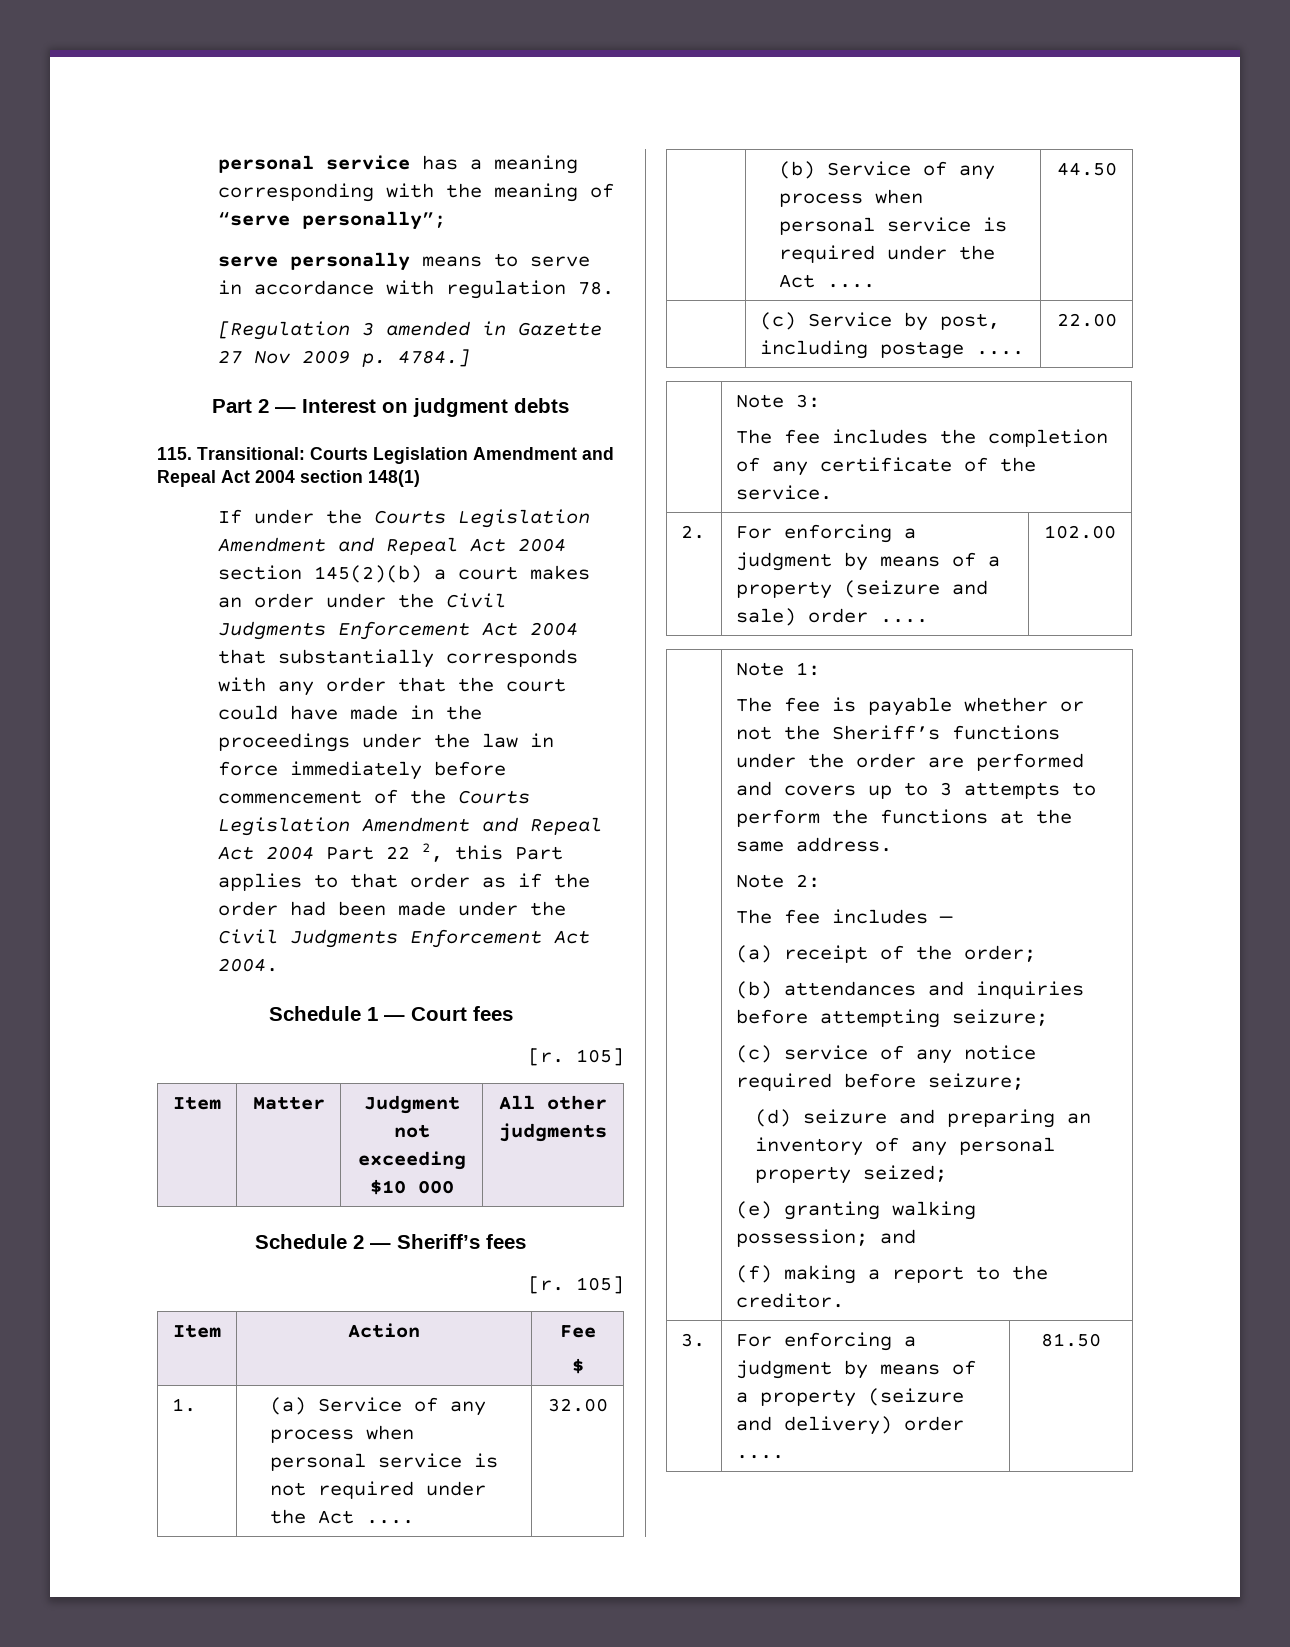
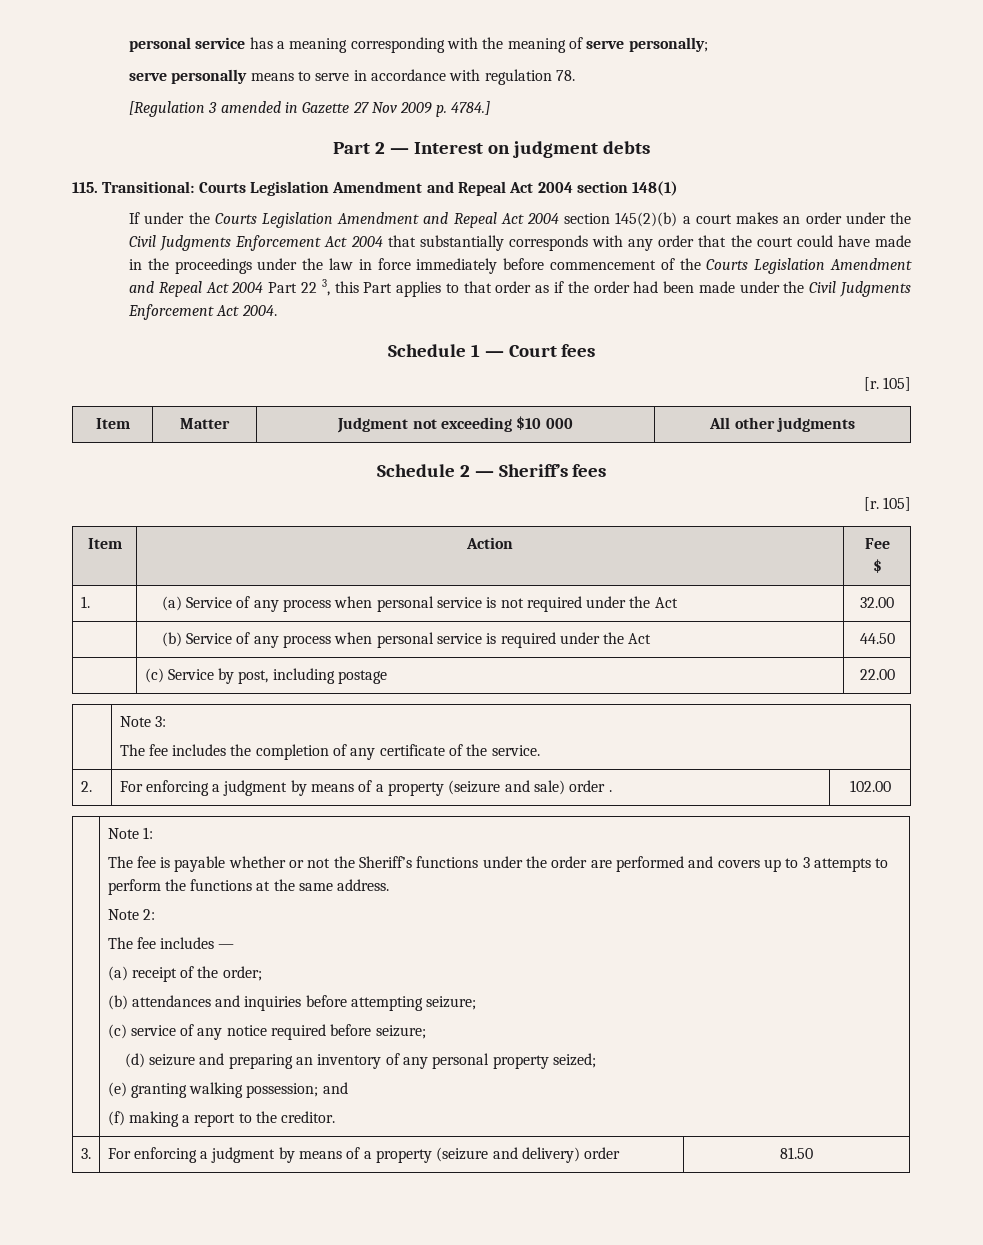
[218,211,447,230] “serve personally”; -> [586,37,708,52] serve personally;
[422,843,444,862] 2, -> [321,279,330,296] 3,
[365,1520,414,1524] .... -> (678, 602) none
[826,284,875,288] .... -> (652, 638) none
[976,351,1025,355] .... -> (388, 677) none
[880,619,929,623] .... -> [608,790,612,792] .
[736,1455,785,1459] .... -> (621, 1153) none

